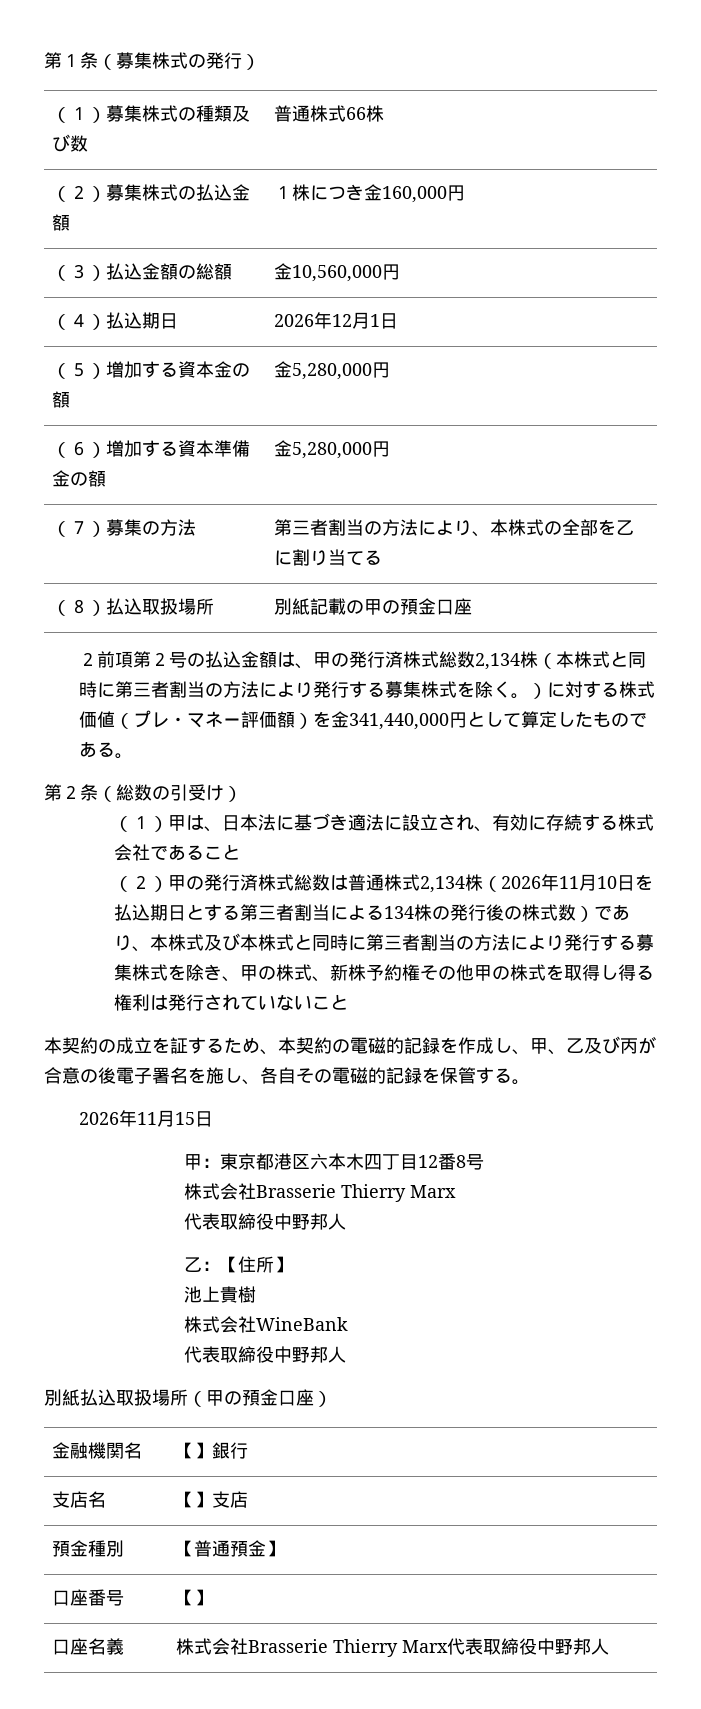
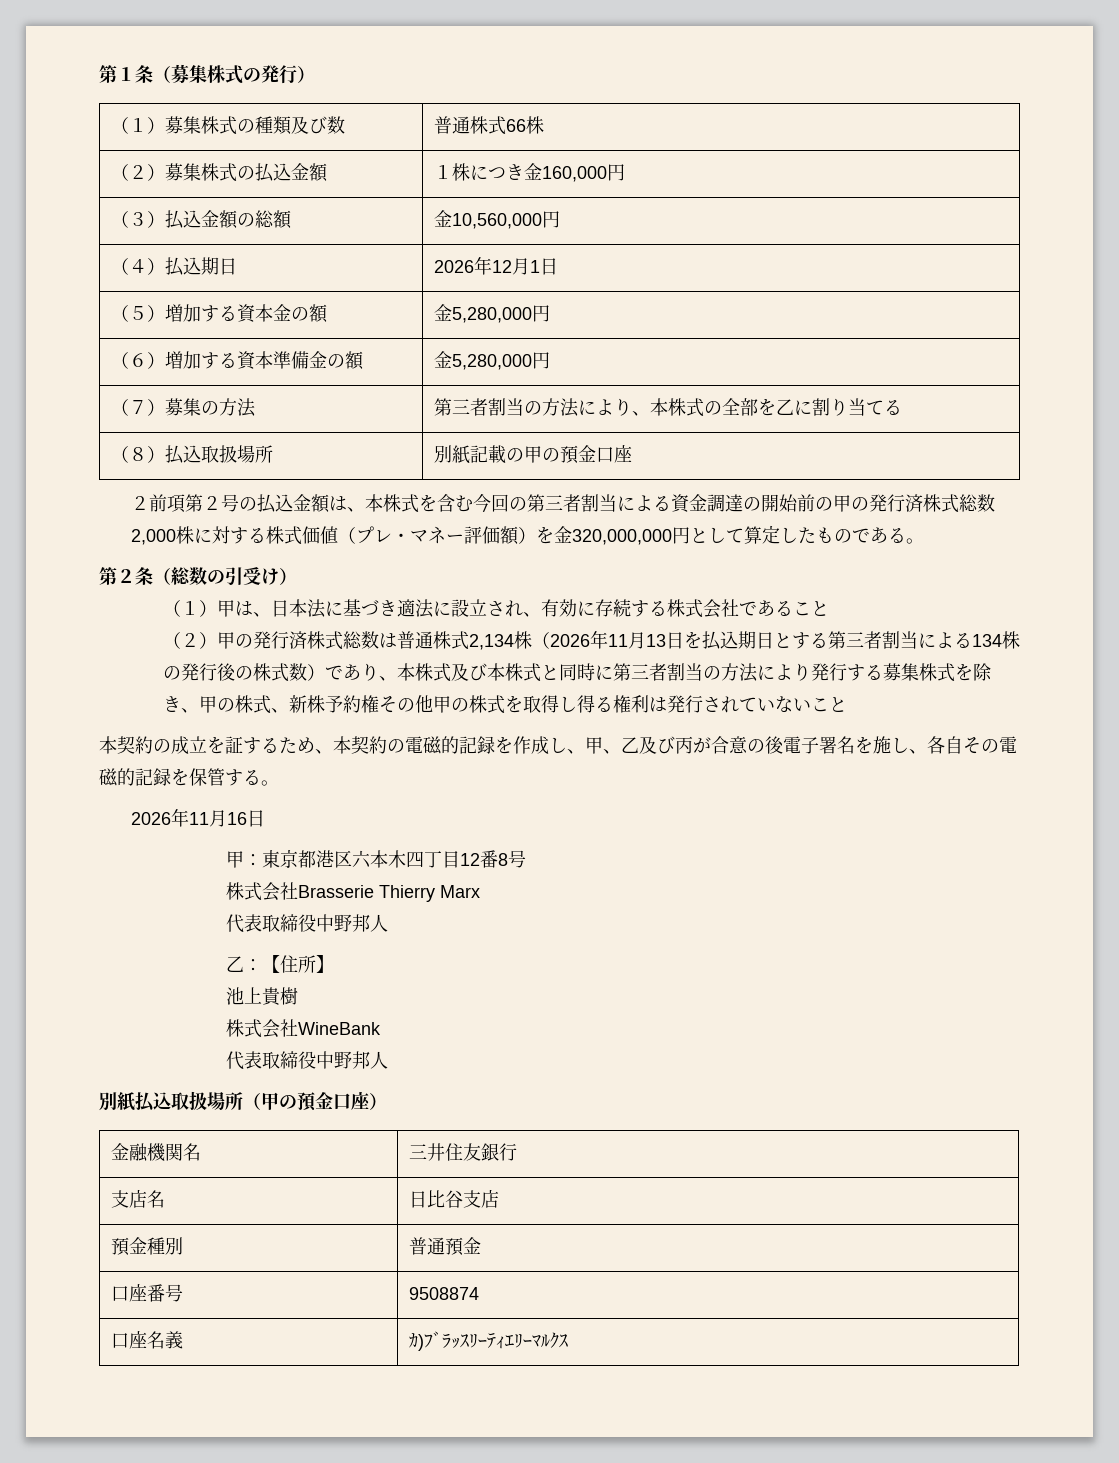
[312,651,646,670] [78,681,547,699] 甲の発行済株式総数2,134株（本株式と同時に第三者割当の方法により発行する募集株式を除く。） -> [364,494,995,513] [130,526,194,545] 本株式を含む今回の第三者割当による資金調達の開始前の甲の発行済株式総数2,000株
[348,713,449,730] 341,440,000 -> [571,529,672,545] 320,000,000
[596,876,617,889] 10 -> [645,634,666,647] 13
[174,1112,195,1125] 15 -> [226,812,247,825] 16
[175,1442,212,1459] 【】 -> [408,1143,481,1161] 三井住友
[175,1491,212,1508] 【】 -> [408,1190,463,1208] 日比谷
[175,1540,194,1557] 【 -> (183, 1246) none
[265,1540,284,1557] 】 -> (481, 1245) none
[175,1589,212,1606] 【】 -> [408,1287,479,1300] 9508874
[175,1638,609,1657] 株式会社Brasserie Thierry Marx代表取締役中野邦人 -> [408,1331,568,1351] ｶ)ﾌﾞﾗｯｽﾘｰﾃｨｴﾘｰﾏﾙｸｽ

